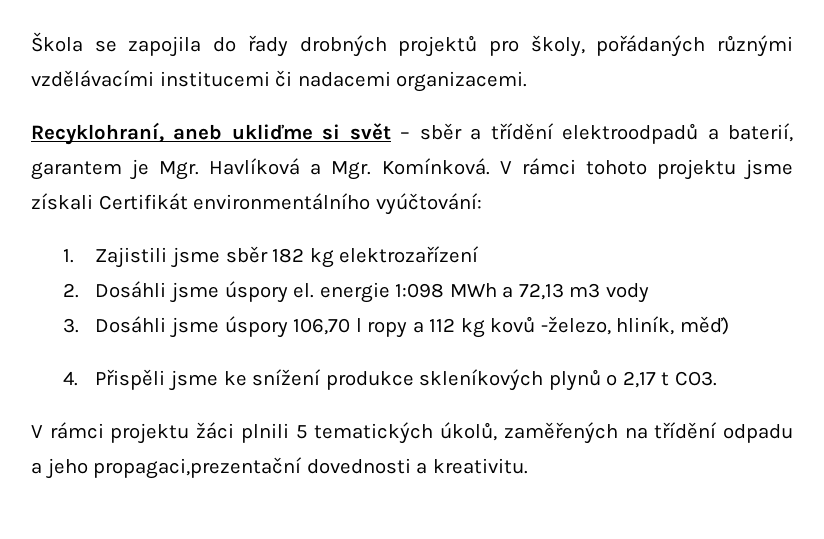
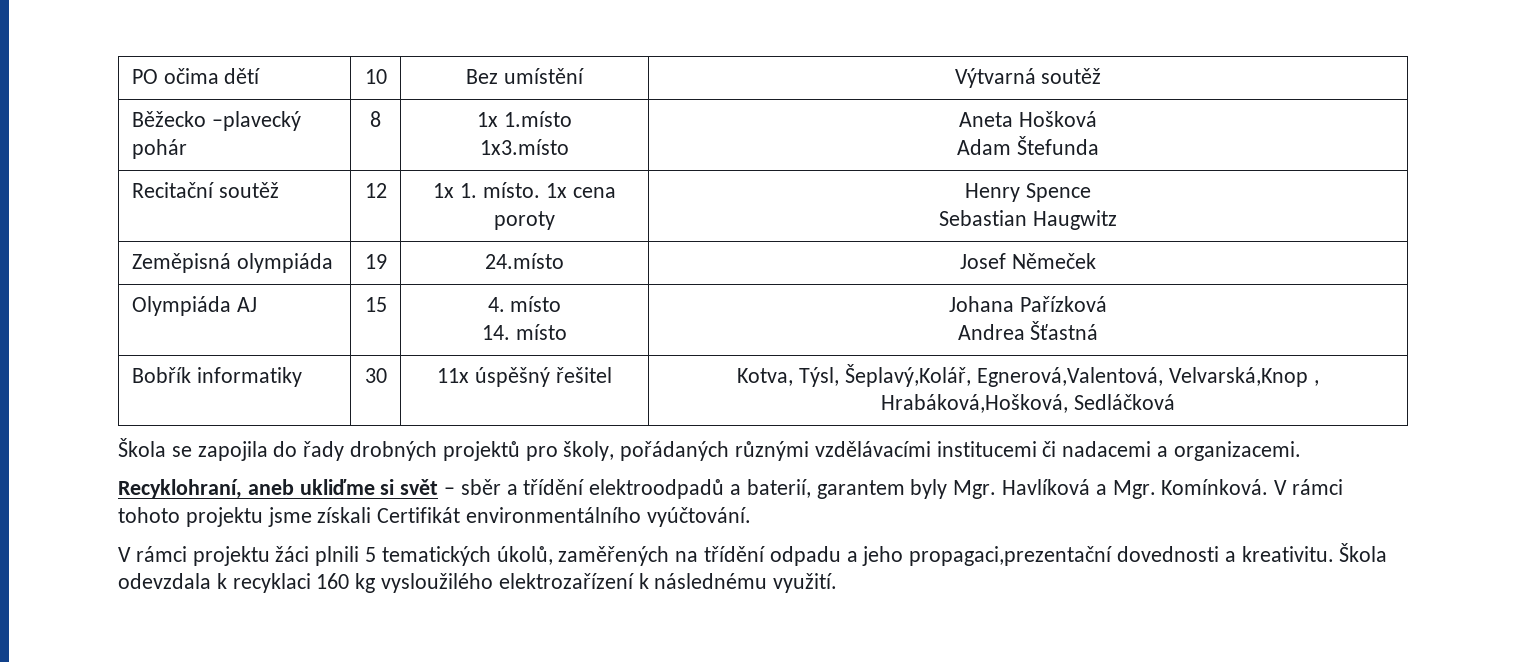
(31, 42) none -> [131,68,261,84] [364,69,387,84] [466,68,584,84] [954,68,1102,88] [131,111,301,131] [131,139,187,159] [370,111,381,127] [477,111,572,127] [480,139,569,155] [959,111,1097,127] [957,136,1099,155] [131,182,279,198] [364,183,387,198] [433,182,616,198] [494,211,555,230] [965,183,1091,202] [939,210,1117,230] [131,253,333,273] [364,254,387,269] [485,253,564,269] [960,253,1096,269] [131,296,257,316] [364,297,387,312] [487,296,562,312] [482,324,567,340] [949,296,1107,312] [957,321,1099,340] [131,367,302,387] [364,368,387,383] [437,367,612,387] [737,364,1319,387] [881,394,1175,413] PO očima dětí | 10 | Bez umístění | Výtvarná soutěž // Běžecko –plavecký pohár | 8 | 1x 1.místo // 1x3.místo | Aneta Hošková // Adam Štefunda // Recitační soutěž | 12 | 1x 1. místo. 1x cena poroty | Henry Spence // Sebastian Haugwitz // Zeměpisná olympiáda | 19 | 24.místo | Josef Němeček // Olympiáda AJ | 15 | 4. místo // 14. místo | Johana Pařízková // Andrea Šťastná // Bobřík informatiky | 30 | 11x úspěšný řešitel | Kotva, Týsl, Šeplavý,Kolář, Egnerová,Valentová, Velvarská,Knop , Hrabáková,Hošková, Sedláčková //
(391, 79) none -> [1157,446,1169,457] a
[130,159,150,180] je -> [910,479,948,499] byly
[375,193,482,215] [63,246,480,268] [63,281,649,303] [63,316,729,338] [63,369,717,391] vyúčtování: // 1. Zajistili jsme sběr 182 kg elektrozařízení // 2. Dosáhli jsme úspory el. energie 1:098 MWh a 72,13 m3 vody // 3. Dosáhli jsme úspory 106,70 l ropy a 112 kg kovů -železo, hliník, měď) // 4. Přispěli jsme ke snížení produkce skleníkových plynů o 2,17 t CO3. -> [646,507,751,527] vyúčtování.
(528, 466) none -> [1339,543,1388,562] [118,573,838,593] Škola odevzdala k recyklaci 160 kg vysloužilého elektrozařízení k následnému využití.

